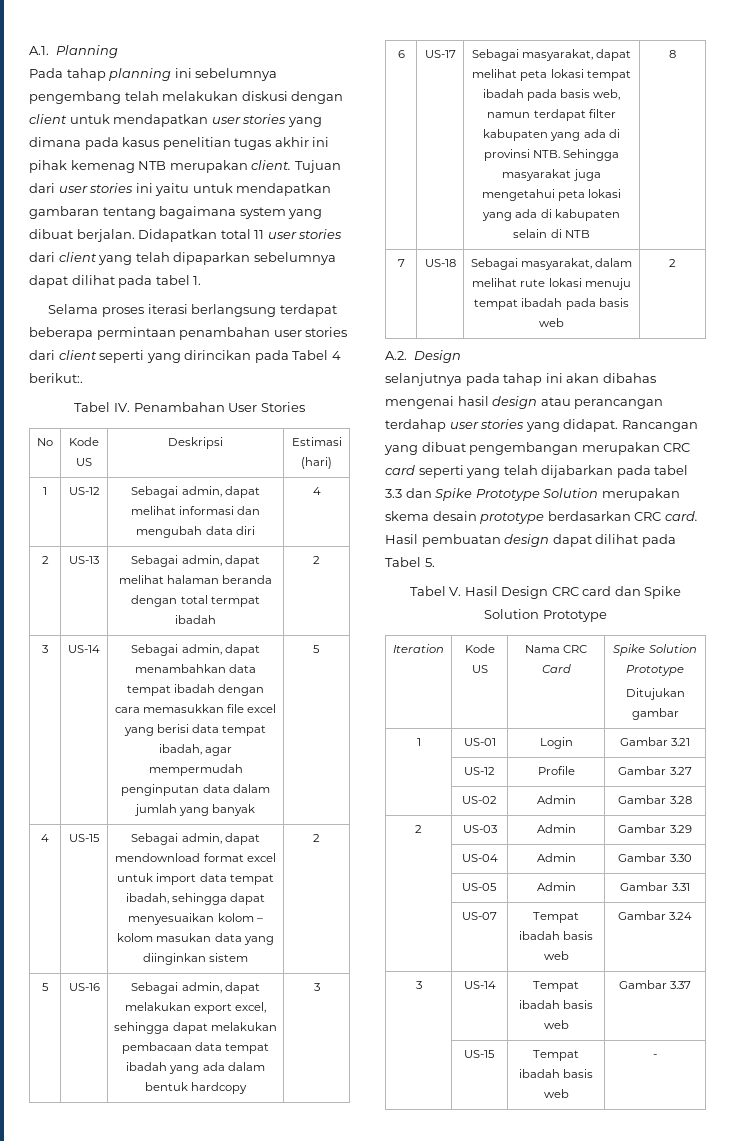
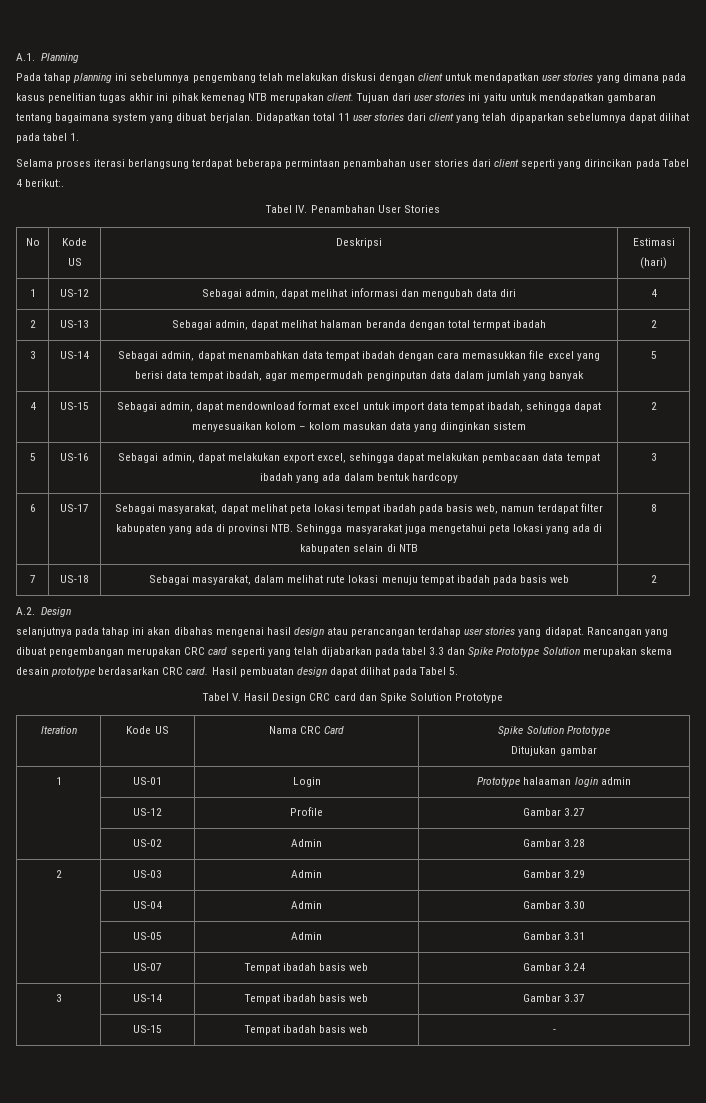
[619,737,691,746] Gambar 3.21 -> [477,777,631,787] Prototype halaaman login admin

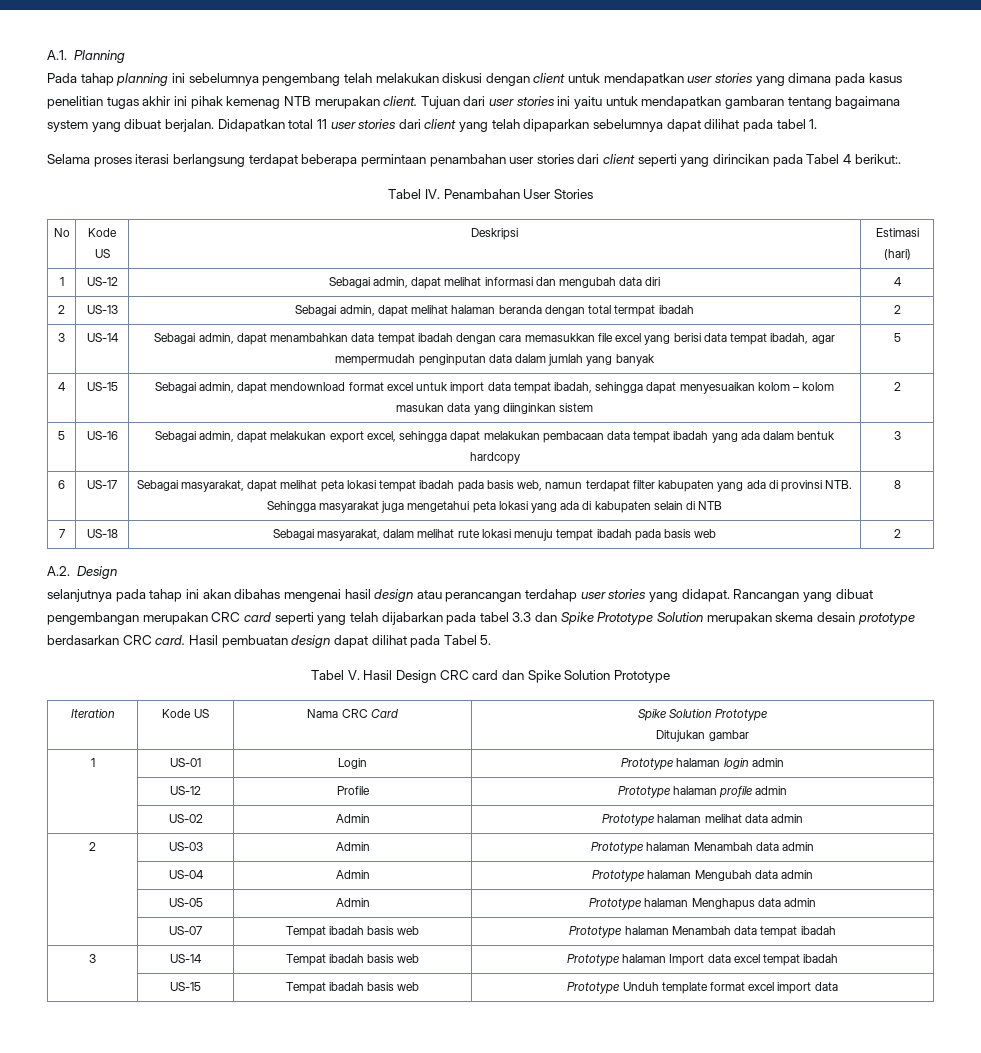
[523,777,572,785] halaaman -> [676,758,721,767] halaman
[522,808,586,816] [133,839,162,847] [291,839,322,847] [522,839,586,847] [55,870,62,878] [133,870,162,878] [291,870,322,878] [522,870,586,878] [133,901,162,909] [291,901,322,909] [522,901,586,909] [133,932,162,940] [291,932,322,940] [522,932,586,940] Gambar 3.27 // | US-02 | Admin | Gambar 3.28 // 2 | US-03 | Admin | Gambar 3.29 // | US-04 | Admin | Gambar 3.30 // | US-05 | Admin | Gambar 3.31 -> [617,786,788,798] [168,814,203,823] [335,814,370,823] [602,814,803,826] [89,842,96,851] [168,842,203,851] [335,842,370,851] [591,842,814,854] [168,870,204,879] [335,870,370,879] [592,870,813,882] [168,898,203,907] [335,898,370,907] [589,898,816,910] Prototype halaman profile admin // | US-02 | Admin | Prototype halaman melihat data admin // 2 | US-03 | Admin | Prototype halaman Menambah data admin // | US-04 | Admin | Prototype halaman Mengubah data admin // | US-05 | Admin | Prototype halaman Menghapus data admin
[522,963,586,971] Gambar 3.24 -> [569,926,836,938] Prototype halaman Menambah data tempat ibadah
[522,994,586,1002] Gambar 3.37 -> [566,954,839,966] Prototype halaman Import data excel tempat ibadah
[552,1029,556,1033] - -> [567,982,838,994] Prototype Unduh template format excel import data

